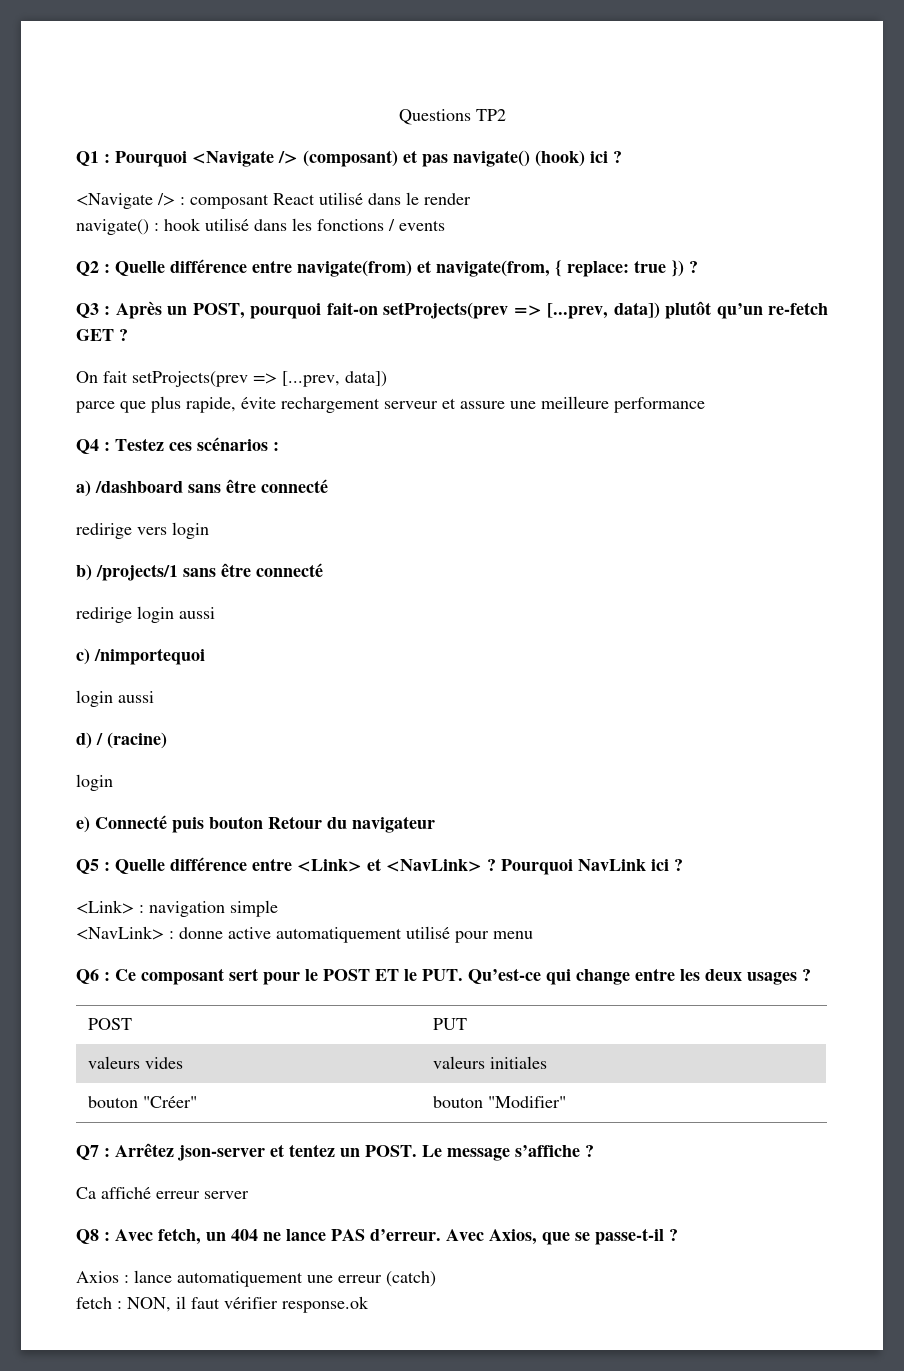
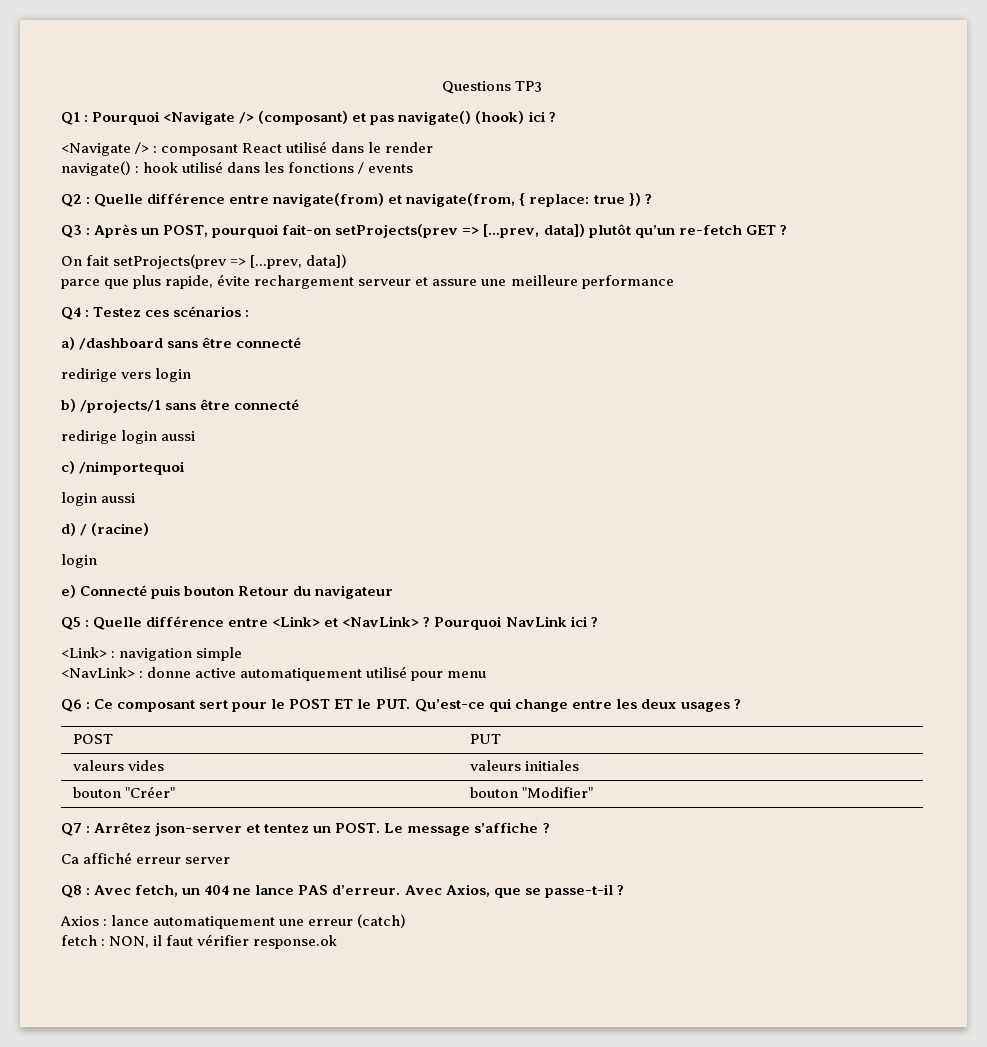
[475,109,506,121] TP2 -> [515,81,543,92] TP3

